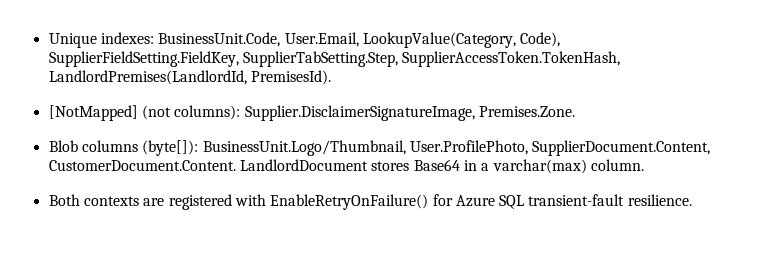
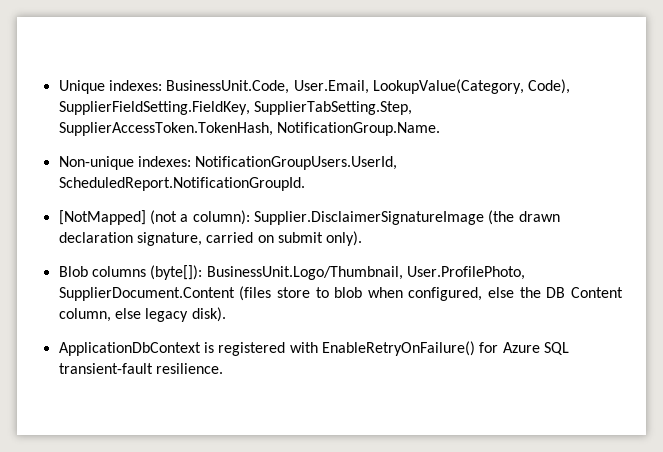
[48,70,331,85] [48,105,575,121] LandlordPremises(LandlordId, PremisesId). // [NotMapped] (not columns): Supplier.DisclaimerSignatureImage, Premises.Zone. -> [276,122,440,136] [58,156,398,170] [58,177,305,191] [58,210,560,225] [58,231,363,246] NotificationGroup.Name. // Non-unique indexes: NotificationGroupUsers.UserId, ScheduledReport.NotificationGroupId. // [NotMapped] (not a column): Supplier.DisclaimerSignatureImage (the drawn declaration signature, carried on submit only).
[532,140,711,156] [48,159,644,174] [48,194,165,206] SupplierDocument.Content, CustomerDocument.Content. LandlordDocument stores Base64 in a varchar(max) column. // Both contexts are -> [58,286,623,301] [58,307,226,322] [58,342,214,356] SupplierDocument.Content (files store to blob when configured, else the DB Content column, else legacy disk). // ApplicationDbContext is

